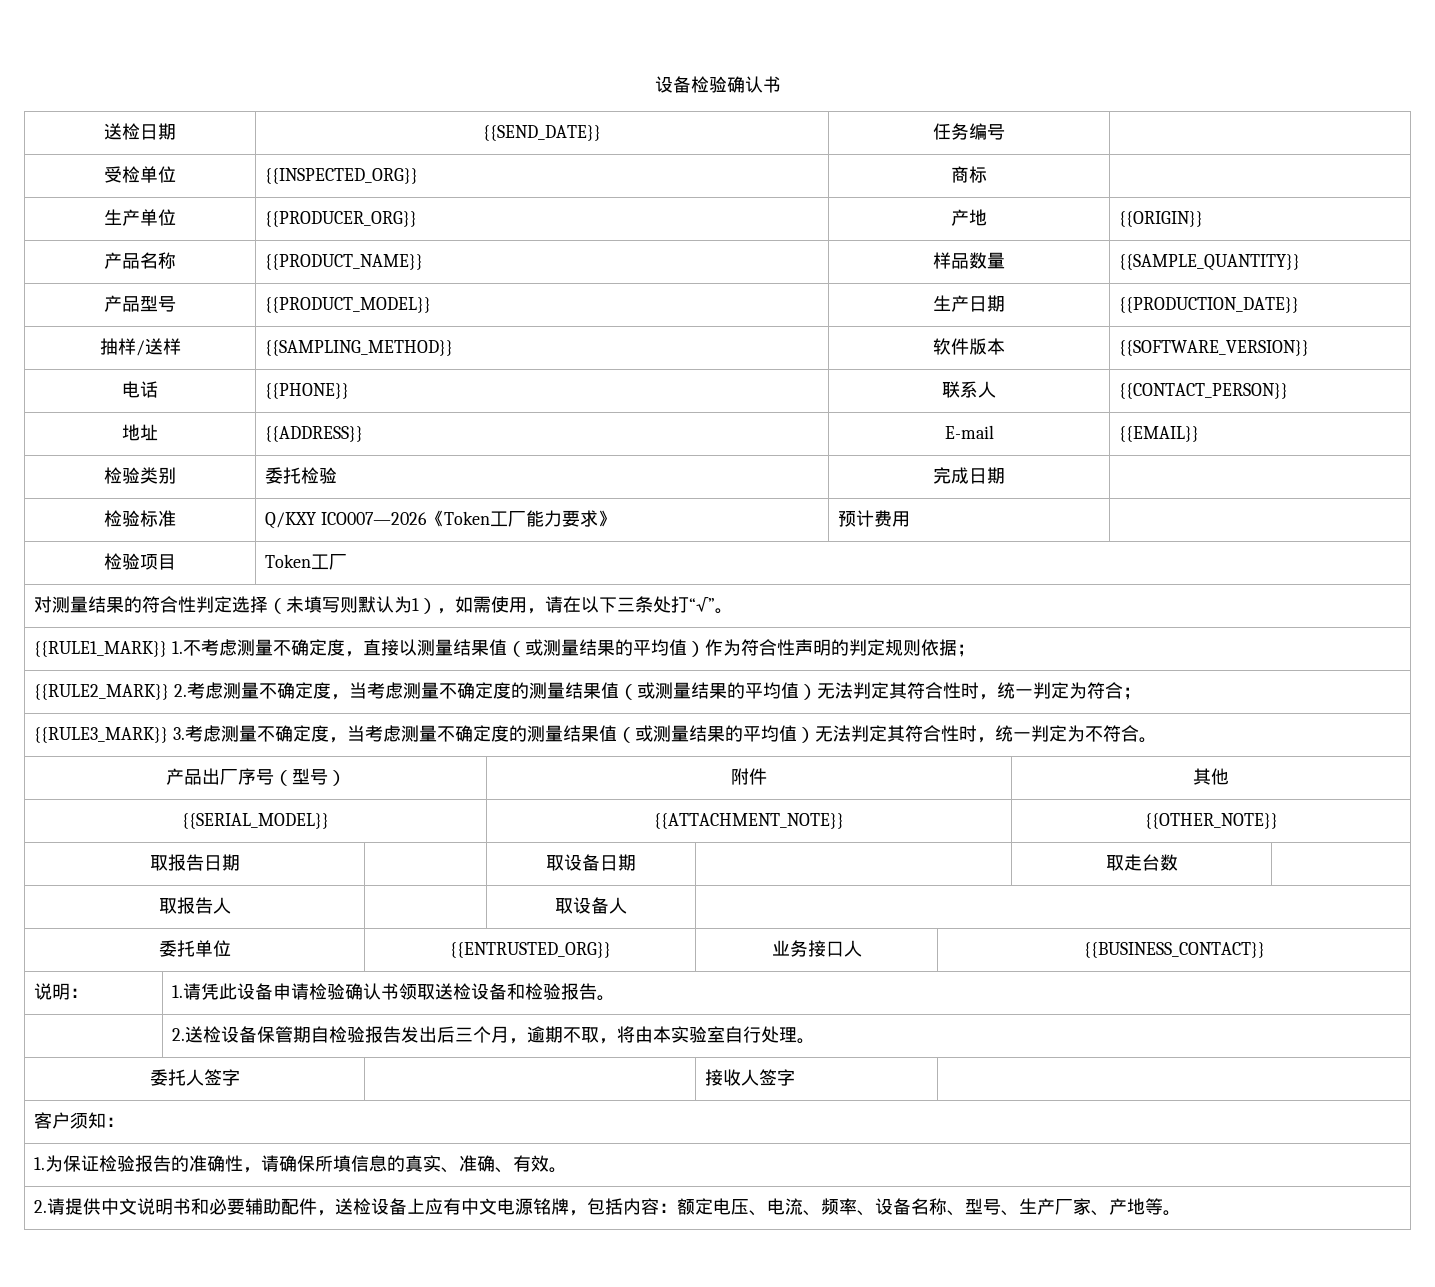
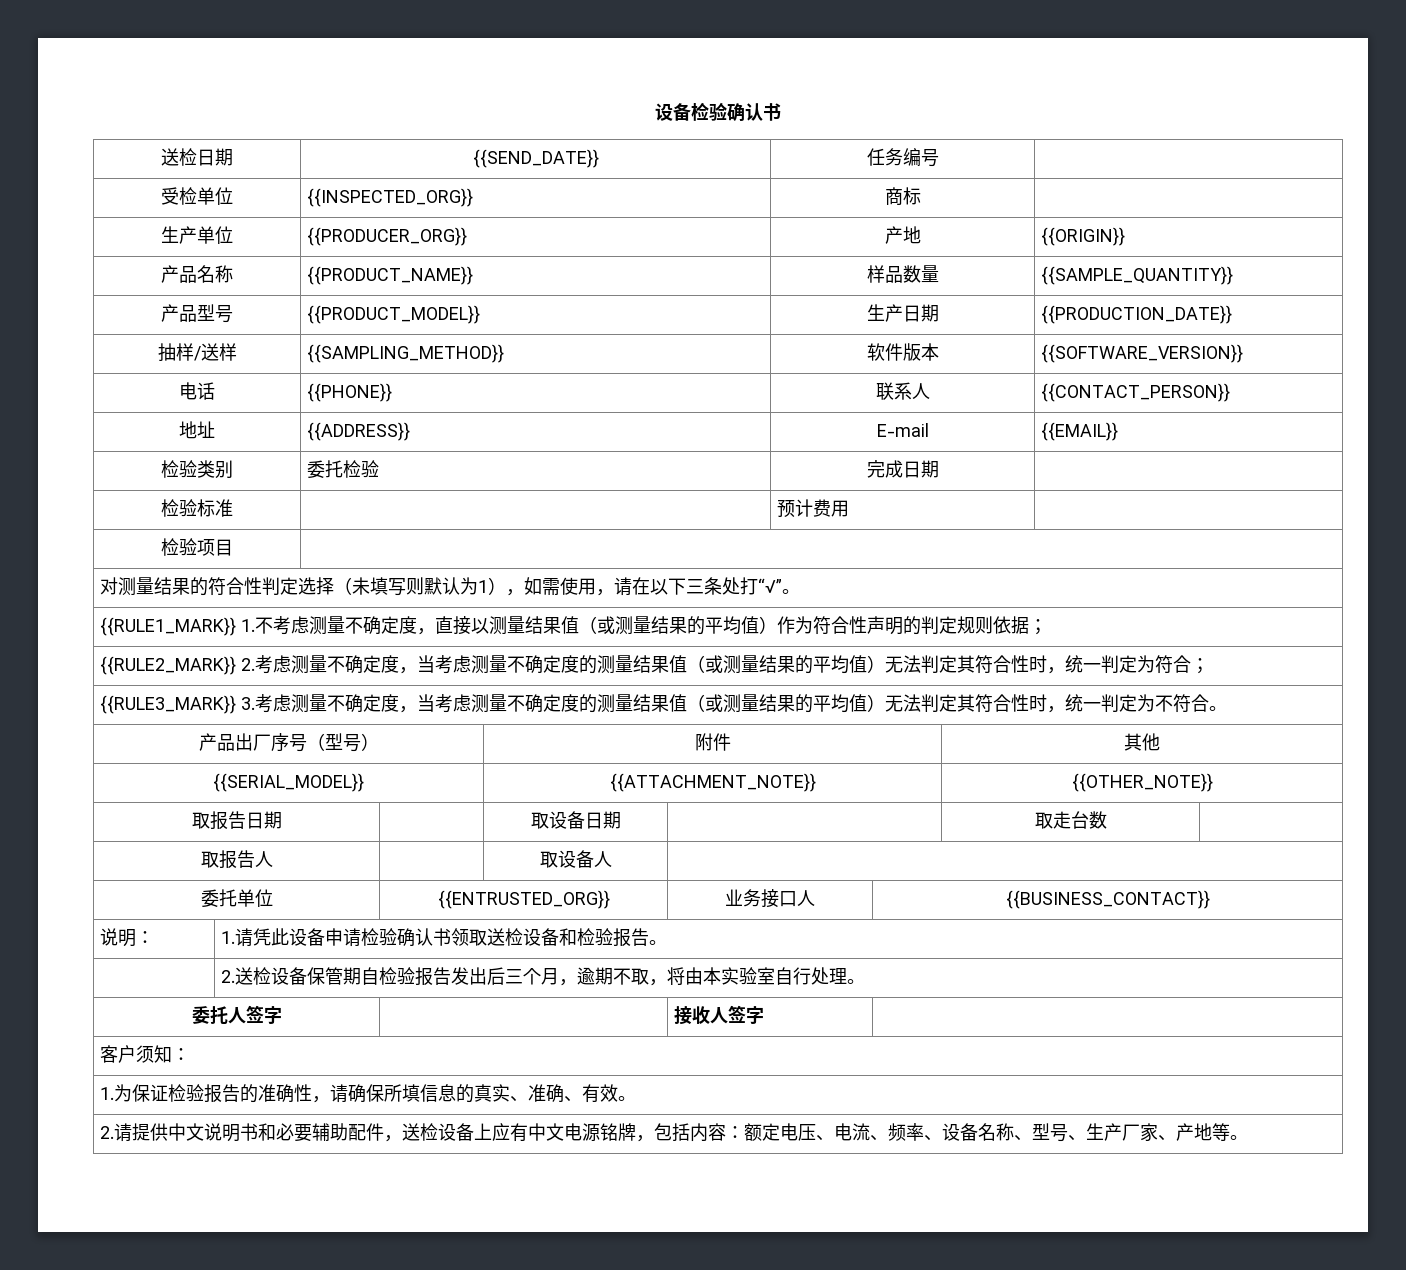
[264,510,616,529] Q/KXY ICO007—2026《Token工厂能力要求》 -> (233, 508) none
[264,554,347,570] Token工厂 -> (233, 547) none

